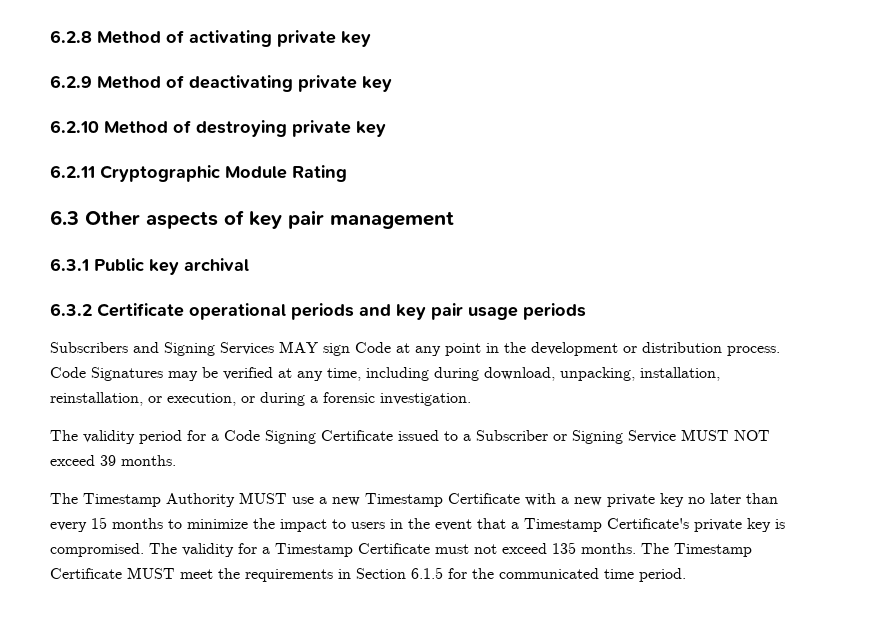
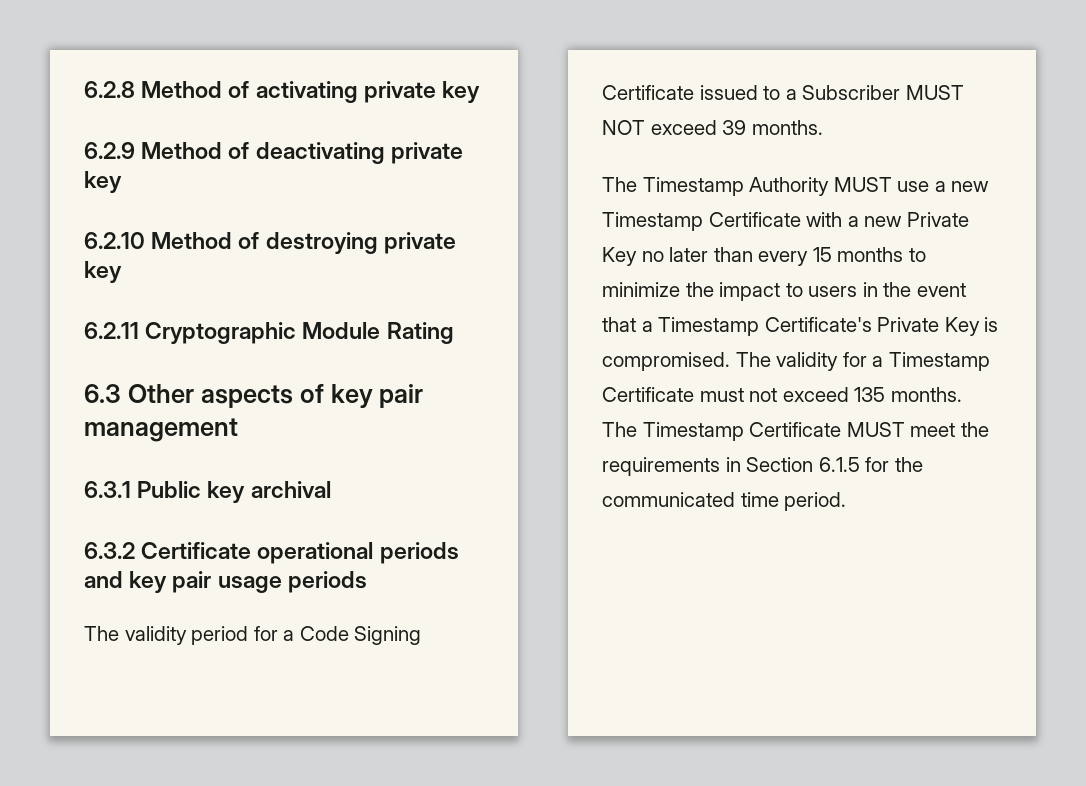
[50,341,780,356] [50,367,720,381] [50,392,471,406] // Subscribers and Signing Services MAY sign Code at any point in the development or distribution process. Code Signatures may be verified at any time, including during download, unpacking, installation, reinstallation, or execution, or during a forensic investigation. -> (367, 582) none
[553,430,676,444] or Signing Service -> (901, 92) none
[607,493,684,507] private key -> [906,212,969,227] [602,247,637,266] Private Key
[694,518,771,532] private key -> [877,317,980,336] Private Key

